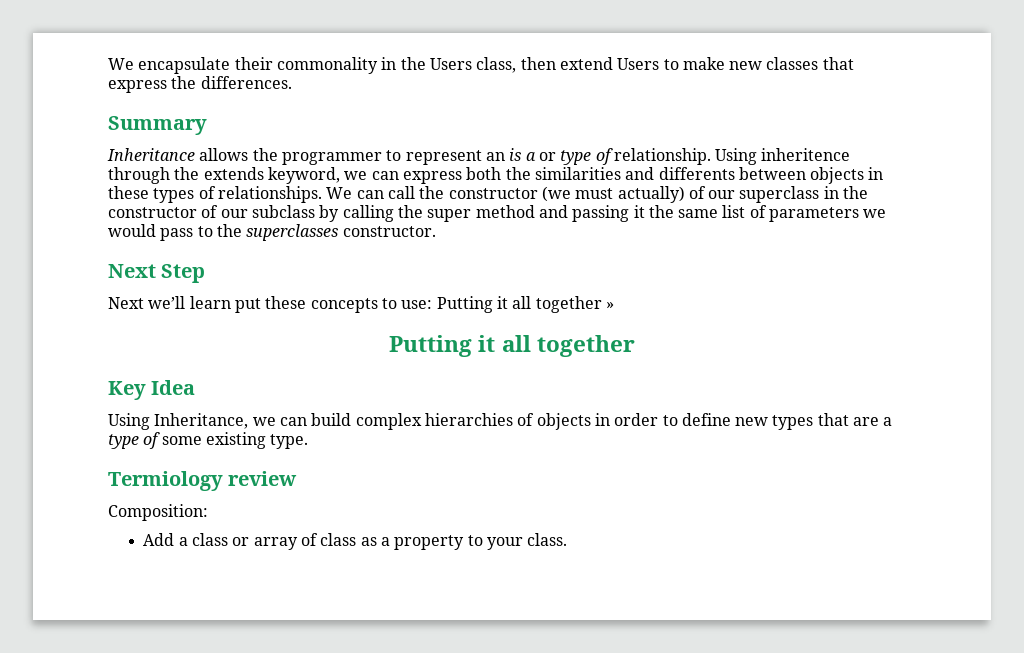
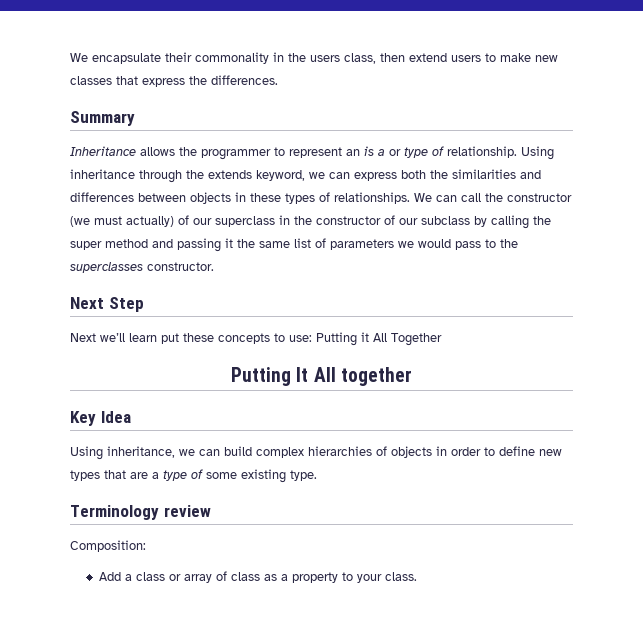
[429,58,472,70] Users -> [310,55,340,62] users
[617,58,660,70] Users -> [451,55,481,62] users
[761,148,851,161] inheritence -> [70,169,135,179] inheritance
[658,167,735,180] differents -> [70,192,134,202] differences
[512,296,614,313] [389,335,531,357] all together » // Putting it all -> [373,333,442,346] [231,367,336,386] All Together // Putting It All
[154,413,249,429] Inheritance, -> [107,446,175,458] inheritance,
[108,471,223,491] Termiology -> [70,505,159,520] Terminology

